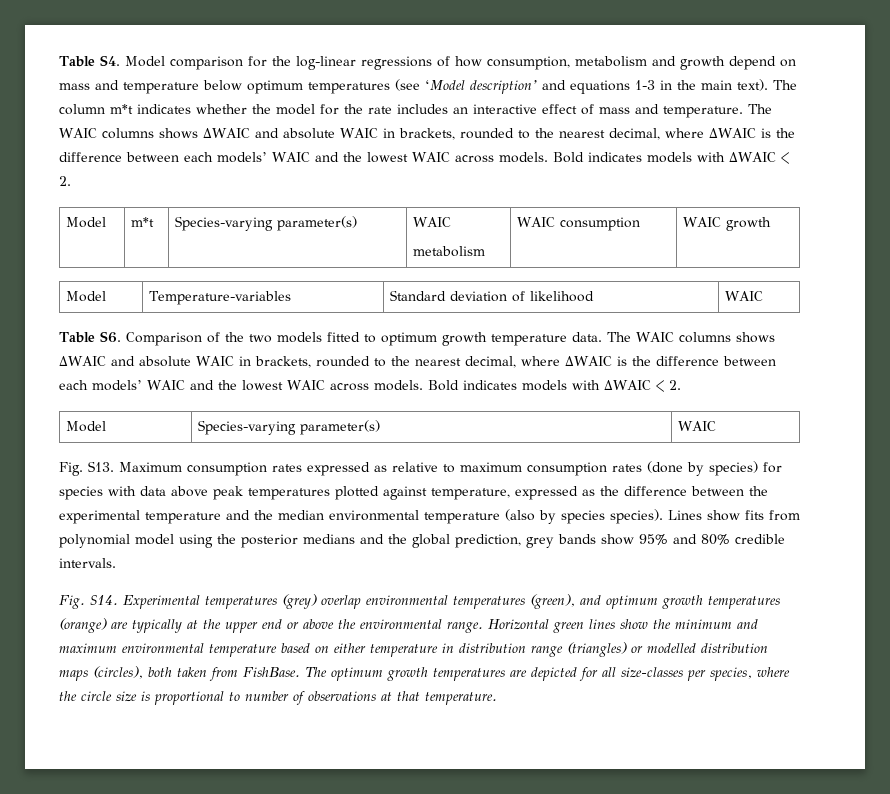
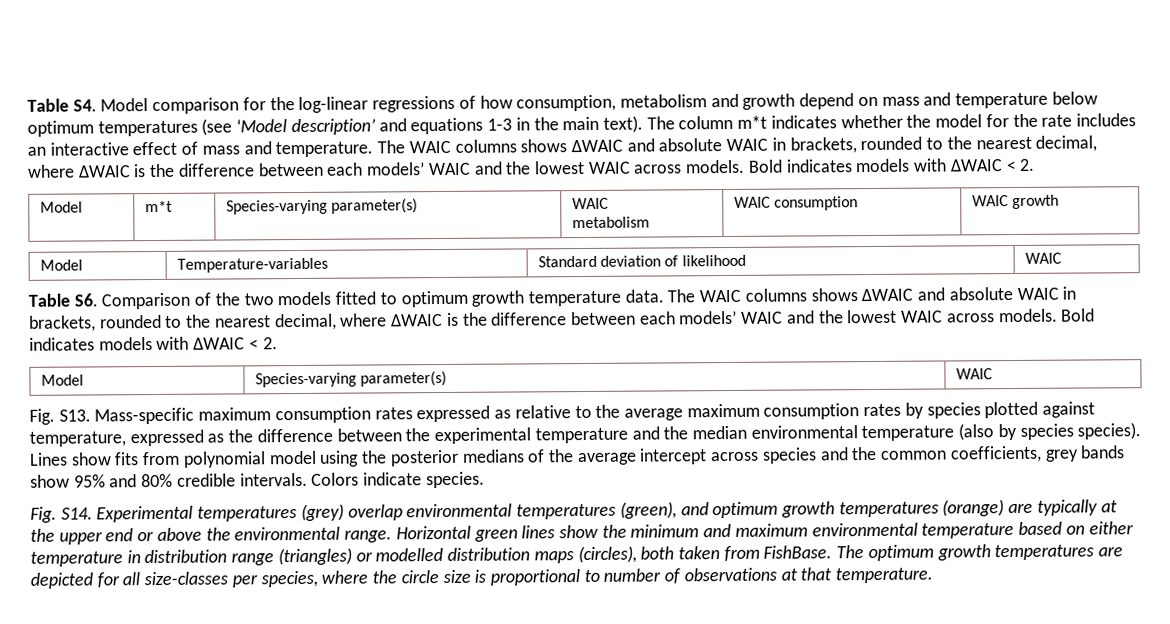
[119,462,182,472] Maximum -> [94,407,272,425] Mass-specific maximum
[460,461,782,476] [59,486,330,500] maximum consumption rates (done by species) for species with data above peak temperatures -> [595,402,981,421] the average maximum consumption rates by species
[360,534,521,548] and the global prediction, -> [527,445,1042,466] of the average intercept across species and the common coefficients,
(116, 563) none -> [311,471,485,489] Colors indicate species.

